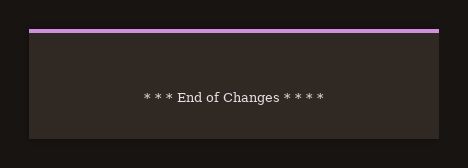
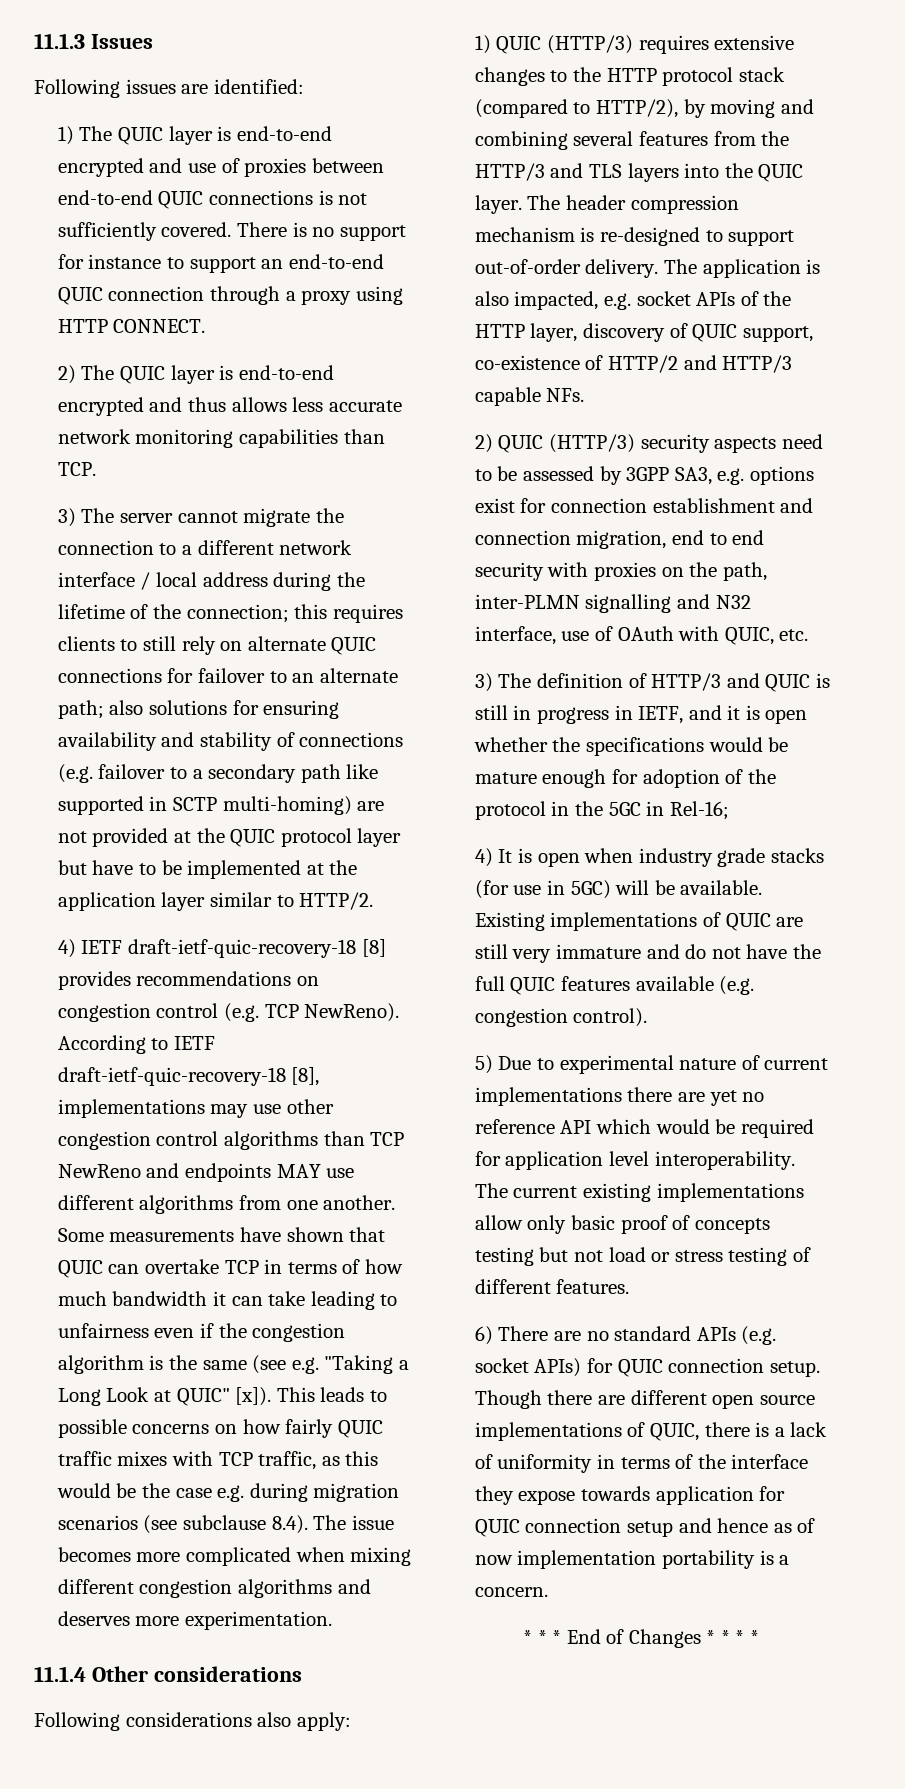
(144, 97) none -> [34,33,153,49] [34,79,304,98] [57,126,332,145] [57,158,384,177] [57,190,368,209] [57,222,406,241] [57,254,384,273] [57,286,403,305] [57,319,206,333] [57,365,334,384] [57,397,402,416] [57,429,385,448] [57,462,96,476] [57,508,344,527] [57,540,353,555] [57,572,365,591] [57,604,403,623] [57,636,377,655] [57,668,398,683] [57,700,340,719] [57,732,404,751] [57,764,379,783] [57,796,385,815] [57,828,402,847] [57,860,358,879] [57,892,374,911] [57,939,386,958] [57,971,319,990] [57,1003,400,1022] [57,1035,215,1054] [57,1067,320,1086] [57,1099,334,1118] [57,1131,405,1150] [57,1163,355,1182] [57,1195,396,1214] [57,1227,386,1242] [57,1259,403,1278] [57,1291,398,1310] [57,1323,346,1342] [57,1355,409,1374] [57,1387,387,1406] [57,1419,383,1438] [57,1451,379,1470] [56,1483,400,1502] [57,1515,394,1534] [57,1547,412,1566] [57,1579,371,1598] [57,1611,332,1630] [34,1666,302,1682] [34,1712,351,1731] [474,35,795,54] [474,67,785,86] [474,99,814,118] [474,131,790,150] [474,163,804,182] [474,195,739,214] [474,227,795,246] [474,259,821,278] [474,291,792,310] [474,323,813,342] [474,355,793,373] [474,387,585,406] [474,434,823,453] [474,466,814,485] [474,498,814,513] [474,530,765,549] [474,562,767,581] [474,594,751,613] [474,626,809,645] [474,673,830,692] [474,705,808,724] [473,737,789,756] [474,769,776,788] [474,801,729,820] [474,848,824,867] [474,880,763,899] [474,912,804,931] [474,944,821,963] [474,976,755,995] [474,1008,648,1027] [474,1055,829,1074] [474,1087,765,1106] [474,1119,814,1138] [474,1151,795,1170] [474,1183,804,1202] [474,1215,770,1234] [474,1247,811,1266] [474,1279,630,1294] [474,1326,777,1345] [474,1358,820,1377] [474,1390,815,1409] [474,1422,828,1441] [474,1454,809,1473] [474,1486,786,1505] [474,1518,816,1537] [474,1550,790,1569] [474,1587,548,1597] 11.1.3 Issues // Following issues are identified: // 1) The QUIC layer is end-to-end encrypted and use of proxies between end-to-end QUIC connections is not sufficiently covered. There is no support for instance to support an end-to-end QUIC connection through a proxy using HTTP CONNECT. // 2) The QUIC layer is end-to-end encrypted and thus allows less accurate network monitoring capabilities than TCP. // 3) The server cannot migrate the connection to a different network interface / local address during the lifetime of the connection; this requires clients to still rely on alternate QUIC connections for failover to an alternate path; also solutions for ensuring availability and stability of connections (e.g. failover to a secondary path like supported in SCTP multi-homing) are not provided at the QUIC protocol layer but have to be implemented at the application layer similar to HTTP/2. // 4) IETF draft-ietf-quic-recovery-18 [8] provides recommendations on congestion control (e.g. TCP NewReno). According to IETF draft-ietf-quic-recovery-18 [8], implementations may use other congestion control algorithms than TCP NewReno and endpoints MAY use different algorithms from one another. Some measurements have shown that QUIC can overtake TCP in terms of how much bandwidth it can take leading to unfairness even if the congestion algorithm is the same (see e.g. "Taking a Long Look at QUIC" [x]). This leads to possible concerns on how fairly QUIC traffic mixes with TCP traffic, as this would be the case e.g. during migration scenarios (see subclause 8.4). The issue becomes more complicated when mixing different congestion algorithms and deserves more experimentation. // 11.1.4 Other considerations // Following considerations also apply: // 1) QUIC (HTTP/3) requires extensive changes to the HTTP protocol stack (compared to HTTP/2), by moving and combining several features from the HTTP/3 and TLS layers into the QUIC layer. The header compression mechanism is re-designed to support out-of-order delivery. The application is also impacted, e.g. socket APIs of the HTTP layer, discovery of QUIC support, co-existence of HTTP/2 and HTTP/3 capable NFs. // 2) QUIC (HTTP/3) security aspects need to be assessed by 3GPP SA3, e.g. options exist for connection establishment and connection migration, end to end security with proxies on the path, inter-PLMN signalling and N32 interface, use of OAuth with QUIC, etc. // 3) The definition of HTTP/3 and QUIC is still in progress in IETF, and it is open whether the specifications would be mature enough for adoption of the protocol in the 5GC in Rel-16; // 4) It is open when industry grade stacks (for use in 5GC) will be available. Existing implementations of QUIC are still very immature and do not have the full QUIC features available (e.g. congestion control). // 5) Due to experimental nature of current implementations there are yet no reference API which would be required for application level interoperability. The current existing implementations allow only basic proof of concepts testing but not load or stress testing of different features. // 6) There are no standard APIs (e.g. socket APIs) for QUIC connection setup. Though there are different open source implementations of QUIC, there is a lack of uniformity in terms of the interface they expose towards application for QUIC connection setup and hence as of now implementation portability is a concern. //

